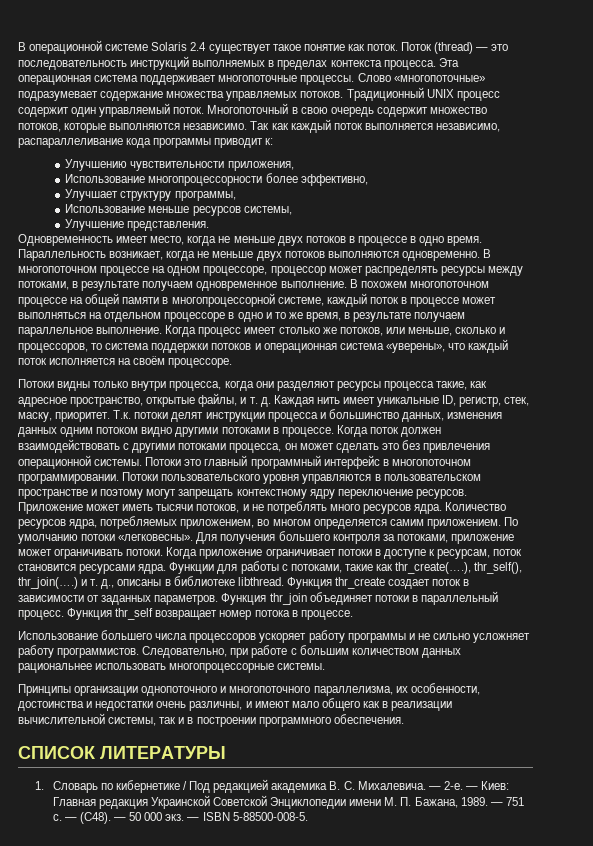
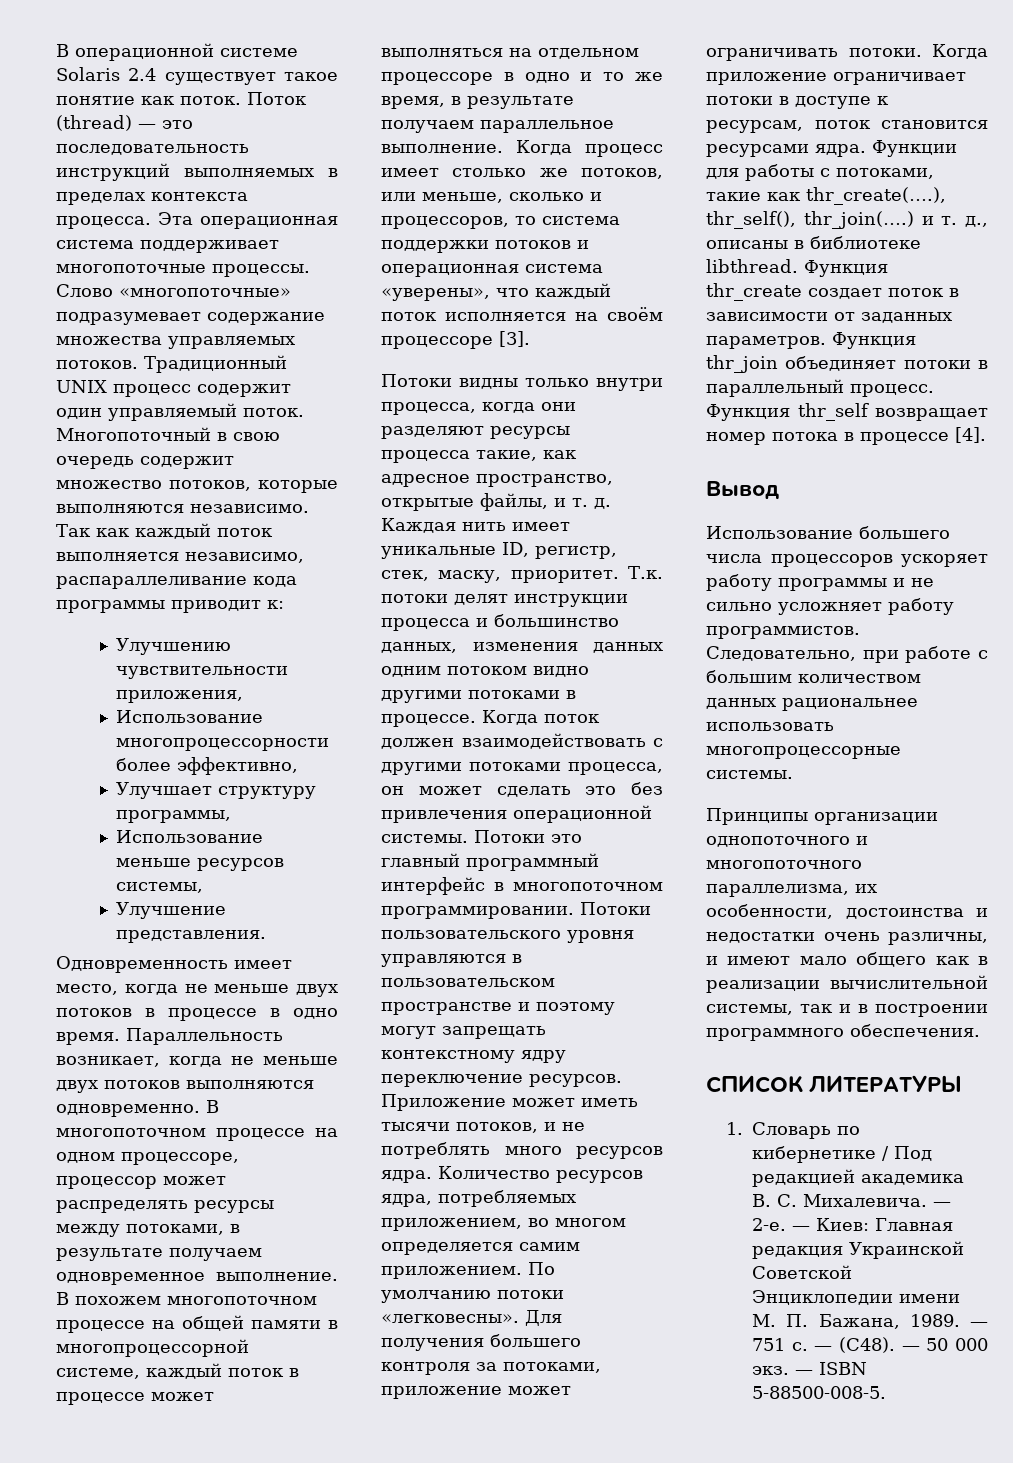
[168,358,233,368] процессоре. -> [381,331,530,349] процессоре [3].
[300,610,353,620] процессе. -> [860,427,986,445] [706,481,779,500] процессе [4]. // Вывод

